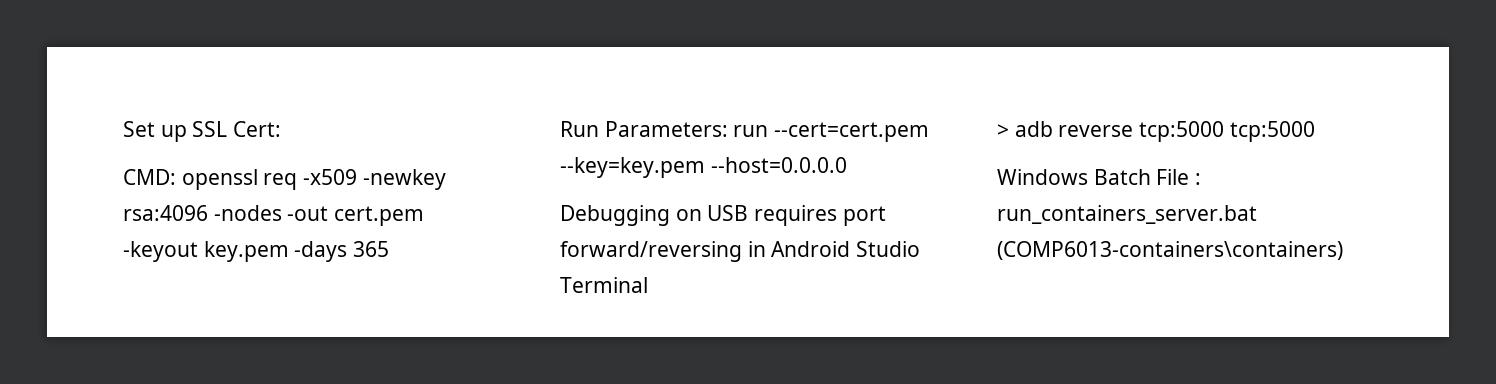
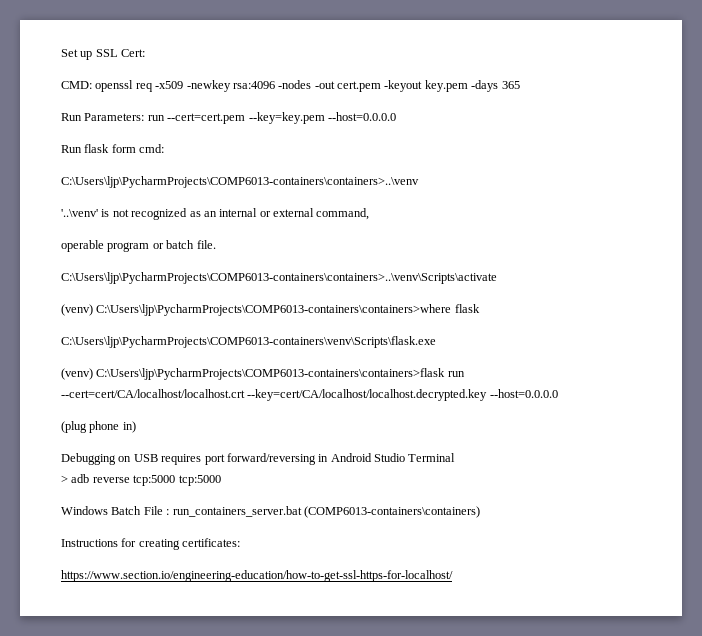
(847, 165) none -> [61,144,165,153] [61,176,419,188] [61,208,370,220] [61,240,216,252] [61,272,497,284] [61,304,480,316] [61,336,436,348] [61,368,465,380] [61,389,558,401] [61,421,136,433] // Run flask form cmd: // C:\Users\ljp\PycharmProjects\COMP6013-containers\containers>..\venv // '..\venv' is not recognized as an internal or external command, // operable program or batch file. // C:\Users\ljp\PycharmProjects\COMP6013-containers\containers>..\venv\Scripts\activate // (venv) C:\Users\ljp\PycharmProjects\COMP6013-containers\containers>where flask // C:\Users\ljp\PycharmProjects\COMP6013-containers\venv\Scripts\flask.exe // (venv) C:\Users\ljp\PycharmProjects\COMP6013-containers\containers>flask run --cert=cert/CA/localhost/localhost.crt --key=cert/CA/localhost/localhost.decrypted.key --host=0.0.0.0 // (plug phone in)
(1343, 250) none -> [61,538,241,550] [61,570,453,582] // Instructions for creating certificates: // https://www.section.io/engineering-education/how-to-get-ssl-https-for-localhost/

